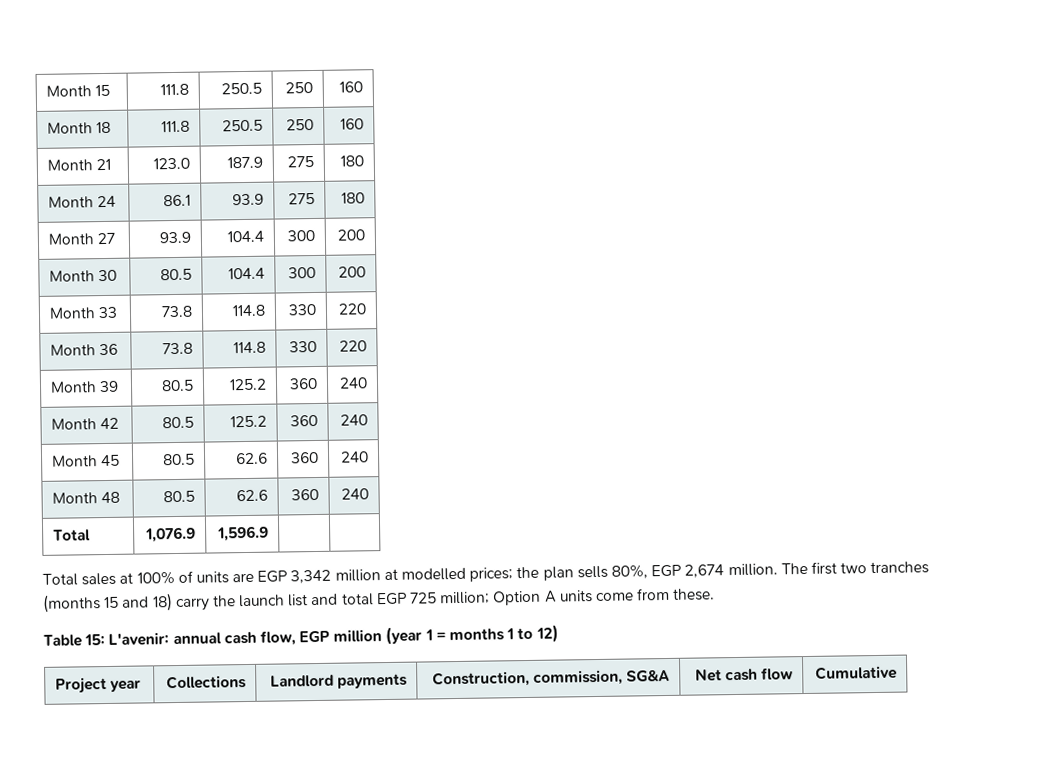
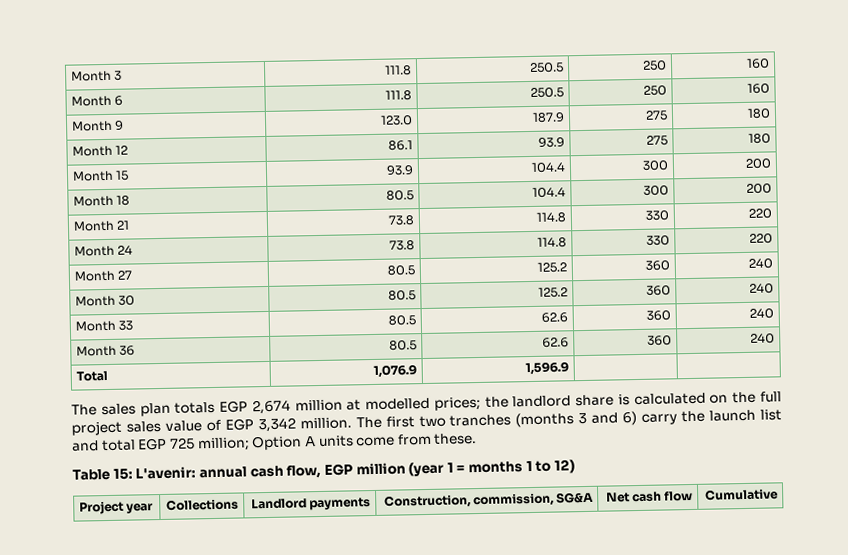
[46,84,111,97] [159,83,189,96] [220,82,262,95] [284,82,313,94] [338,81,363,93] [47,121,112,134] [160,120,190,133] [221,119,263,132] [285,118,314,131] [339,118,364,130] [47,158,112,171] Month 15 | 111.8 | 250.5 | 250 | 160 // Month 18 | 111.8 | 250.5 | 250 | 160 // Month 21 -> [70,70,122,82] [385,65,413,76] [529,62,565,73] [642,60,668,71] [746,58,771,69] [70,95,123,107] [385,90,413,101] [530,87,565,98] [643,85,668,96] [747,83,771,94] [70,120,124,132] Month 3 | 111.8 | 250.5 | 250 | 160 // Month 6 | 111.8 | 250.5 | 250 | 160 // Month 9
[97,195,117,208] 24 -> [114,145,128,155] 12
[97,232,116,245] 27 -> [114,170,129,181] 15
[98,269,118,282] 30 -> [115,195,130,206] 18
[98,306,119,319] [160,305,193,318] [231,304,266,317] [287,303,317,316] [337,303,367,315] [50,343,119,356] [161,342,193,355] [232,341,266,354] [288,340,317,353] [338,340,367,352] [50,380,120,393] [160,379,194,392] [228,378,267,391] [288,377,318,390] [338,377,368,389] [51,417,120,430] [161,416,194,429] [229,415,267,428] [289,414,318,427] [339,414,368,426] [52,454,121,467] 33 | 73.8 | 114.8 | 330 | 220 // Month 36 | 73.8 | 114.8 | 330 | 220 // Month 39 | 80.5 | 125.2 | 360 | 240 // Month 42 | 80.5 | 125.2 | 360 | 240 // Month 45 -> [115,220,130,230] [388,215,416,226] [536,212,567,223] [645,210,670,221] [748,208,773,219] [73,245,133,257] [389,240,416,251] [537,237,568,248] [646,235,671,246] [749,233,774,244] [73,270,132,282] [387,265,416,276] [537,262,568,273] [645,260,671,271] [748,258,774,269] [74,295,135,307] [388,290,417,301] [538,287,569,298] [646,285,672,296] [749,283,775,294] [74,320,133,332] 21 | 73.8 | 114.8 | 330 | 220 // Month 24 | 73.8 | 114.8 | 330 | 220 // Month 27 | 80.5 | 125.2 | 360 | 240 // Month 30 | 80.5 | 125.2 | 360 | 240 // Month 33
[101,491,121,504] 48 -> [118,345,135,356] 36
[42,569,332,586] Total sales at 100% of units are EGP 3,342 -> [71,399,291,417] The sales plan totals EGP 2,674
[542,564,725,581] plan sells 80%, EGP 2,674 -> [512,391,782,408] [71,417,296,436] landlord share is calculated on the full project sales value of EGP 3,342
[104,593,173,612] 15 and 18) -> [578,410,638,426] 3 and 6)

